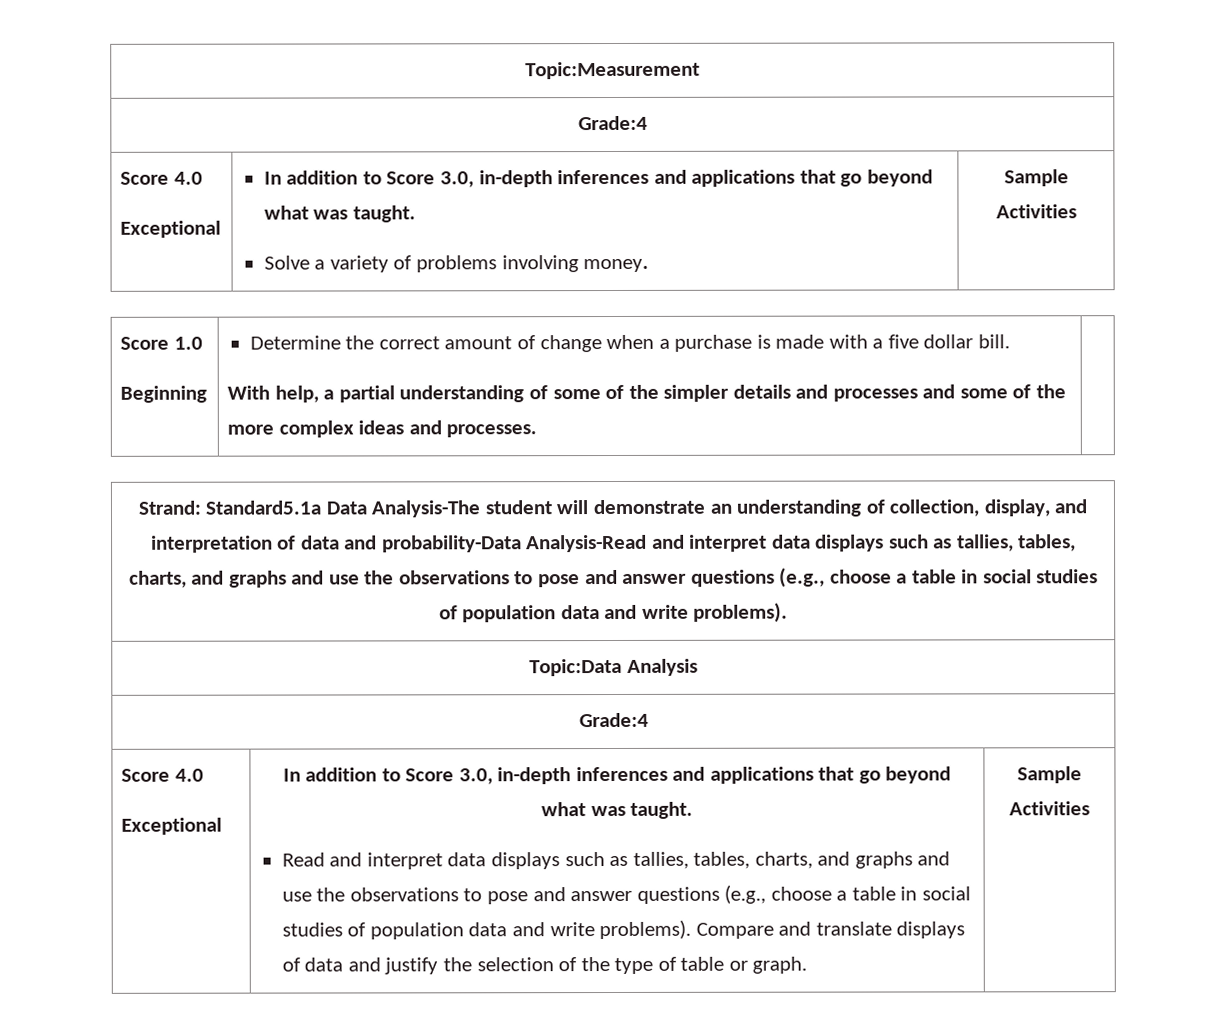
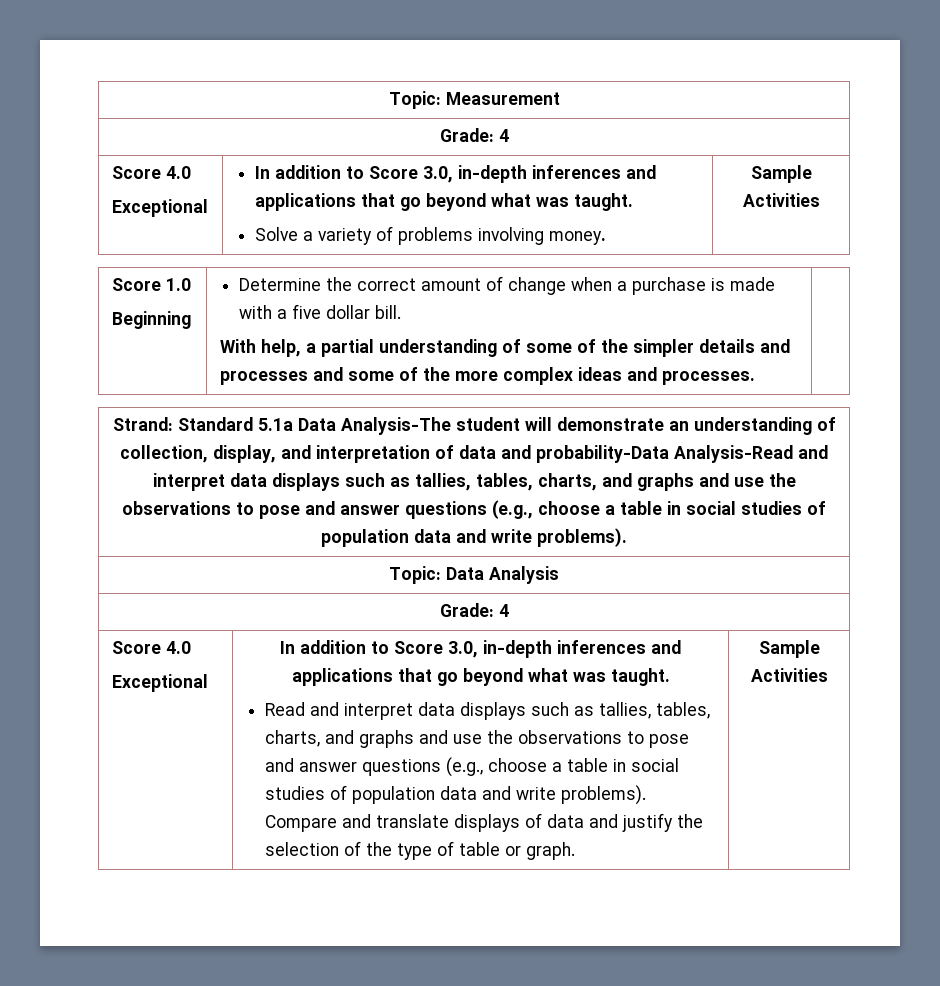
[525,61,700,80] [577,115,648,131] Topic:Measurement // Grade:4 -> [388,91,560,109] [439,128,509,142] Topic: Measurement // Grade: 4
[205,500,322,515] Standard5.1a -> [177,417,293,431] Standard 5.1a
[529,658,623,677] Topic:Data -> [389,566,484,584] Topic: Data
[578,712,649,728] Grade:4 -> [439,603,509,617] Grade: 4

